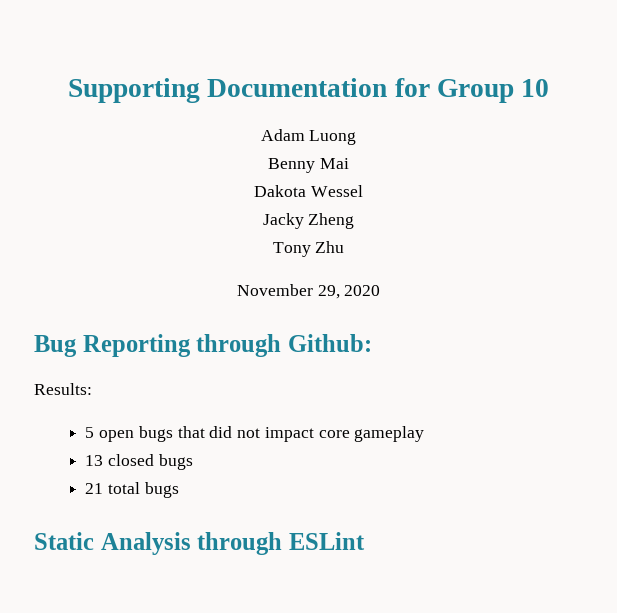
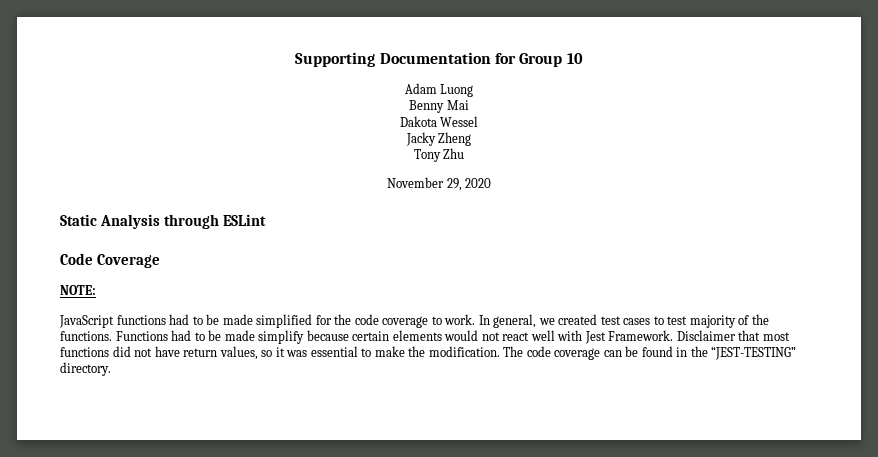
[34,334,372,357] [34,383,92,395] [85,426,425,442] [85,454,193,470] [85,482,179,498] [34,532,365,555] Bug Reporting through Github: // Results: // 5 open bugs that did not impact core gameplay // 13 closed bugs // 21 total bugs // Static Analysis through ESLint -> [60,214,267,229] [60,253,161,268] [60,285,96,295] [59,314,769,328] [60,330,790,344] [60,346,797,360] [60,362,111,376] Static Analysis through ESLint // Code Coverage // NOTE: // JavaScript functions had to be made simplified for the code coverage to work. In general, we created test cases to test majority of the functions. Functions had to be made simplify because certain elements would not react well with Jest Framework. Disclaimer that most functions did not have return values, so it was essential to make the modification. The code coverage can be found in the “JEST-TESTING” directory.

